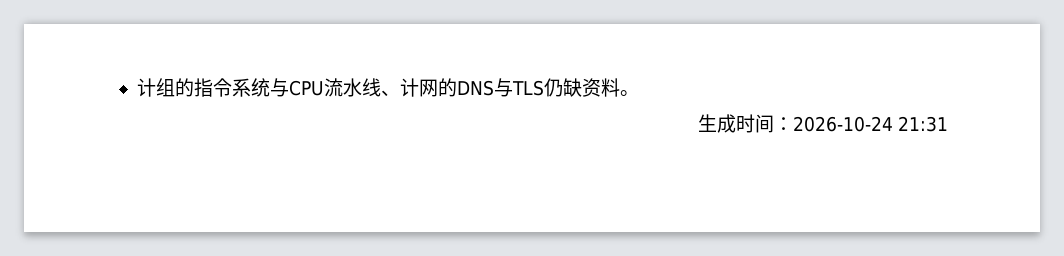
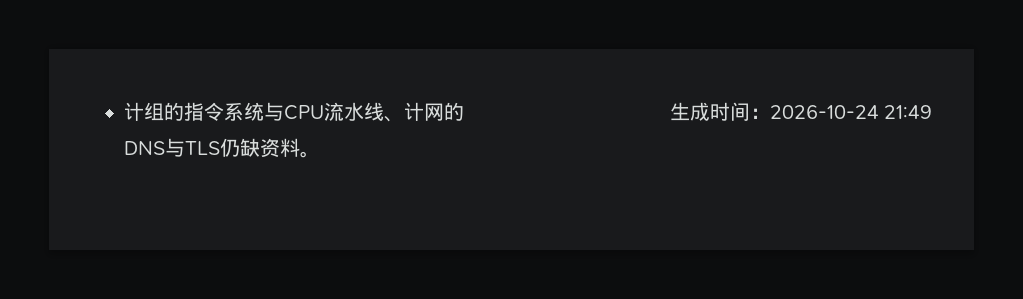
[898,116,948,132] 21:31 -> [884,105,932,119] 21:49

